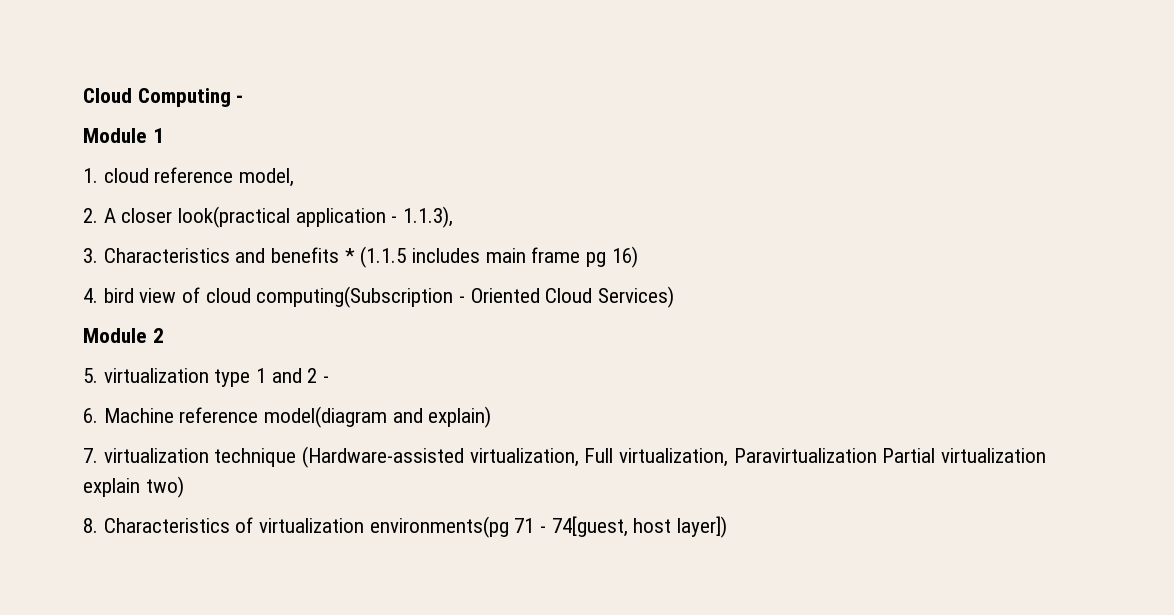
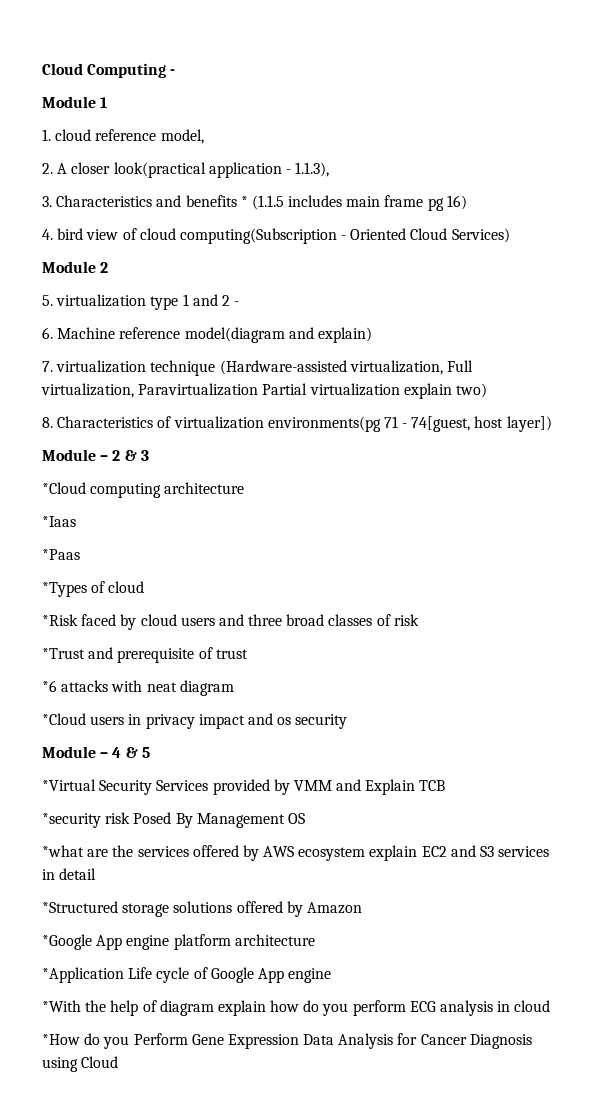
(728, 527) none -> [42,449,149,461] [42,482,245,498] [42,516,76,527] [42,549,80,560] [42,581,145,597] [42,614,419,630] [42,647,248,663] [42,680,234,696] [42,713,348,729] [42,746,150,758] [42,779,446,795] [42,812,305,828] [42,845,550,861] [42,868,97,880] [42,901,362,917] [42,934,315,950] [42,967,332,983] [42,1000,551,1016] [42,1033,532,1049] [42,1056,119,1072] // Module – 2 & 3 // *Cloud computing architecture // *Iaas // *Paas // *Types of cloud // *Risk faced by cloud users and three broad classes of risk // *Trust and prerequisite of trust // *6 attacks with neat diagram // *Cloud users in privacy impact and os security // Module – 4 & 5 // *Virtual Security Services provided by VMM and Explain TCB // *security risk Posed By Management OS // *what are the services offered by AWS ecosystem explain EC2 and S3 services in detail // *Structured storage solutions offered by Amazon // *Google App engine platform architecture // *Application Life cycle of Google App engine // *With the help of diagram explain how do you perform ECG analysis in cloud // *How do you Perform Gene Expression Data Analysis for Cancer Diagnosis using Cloud

